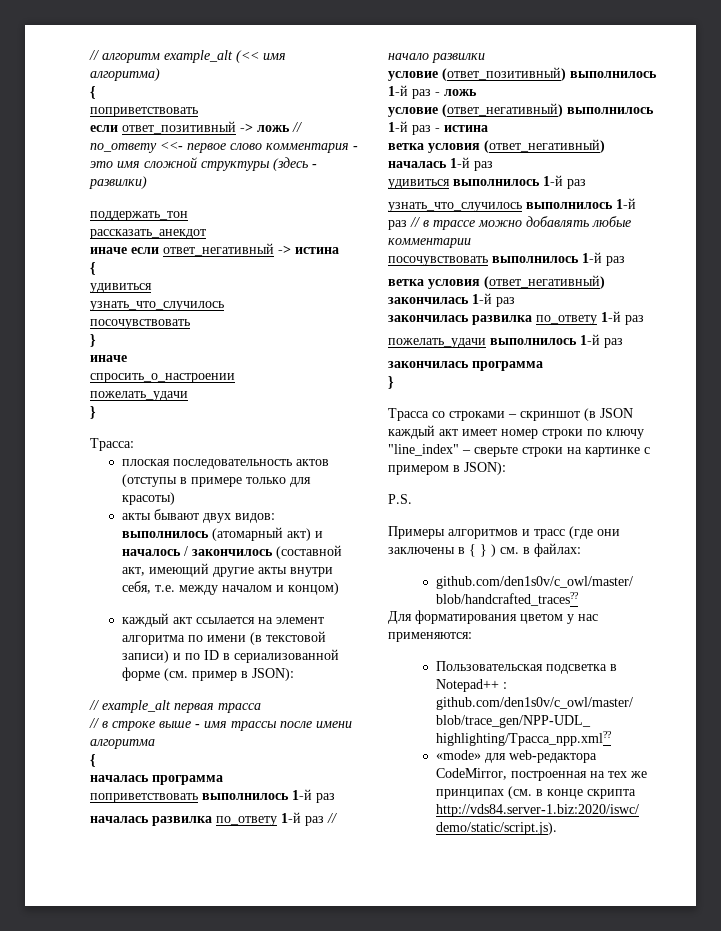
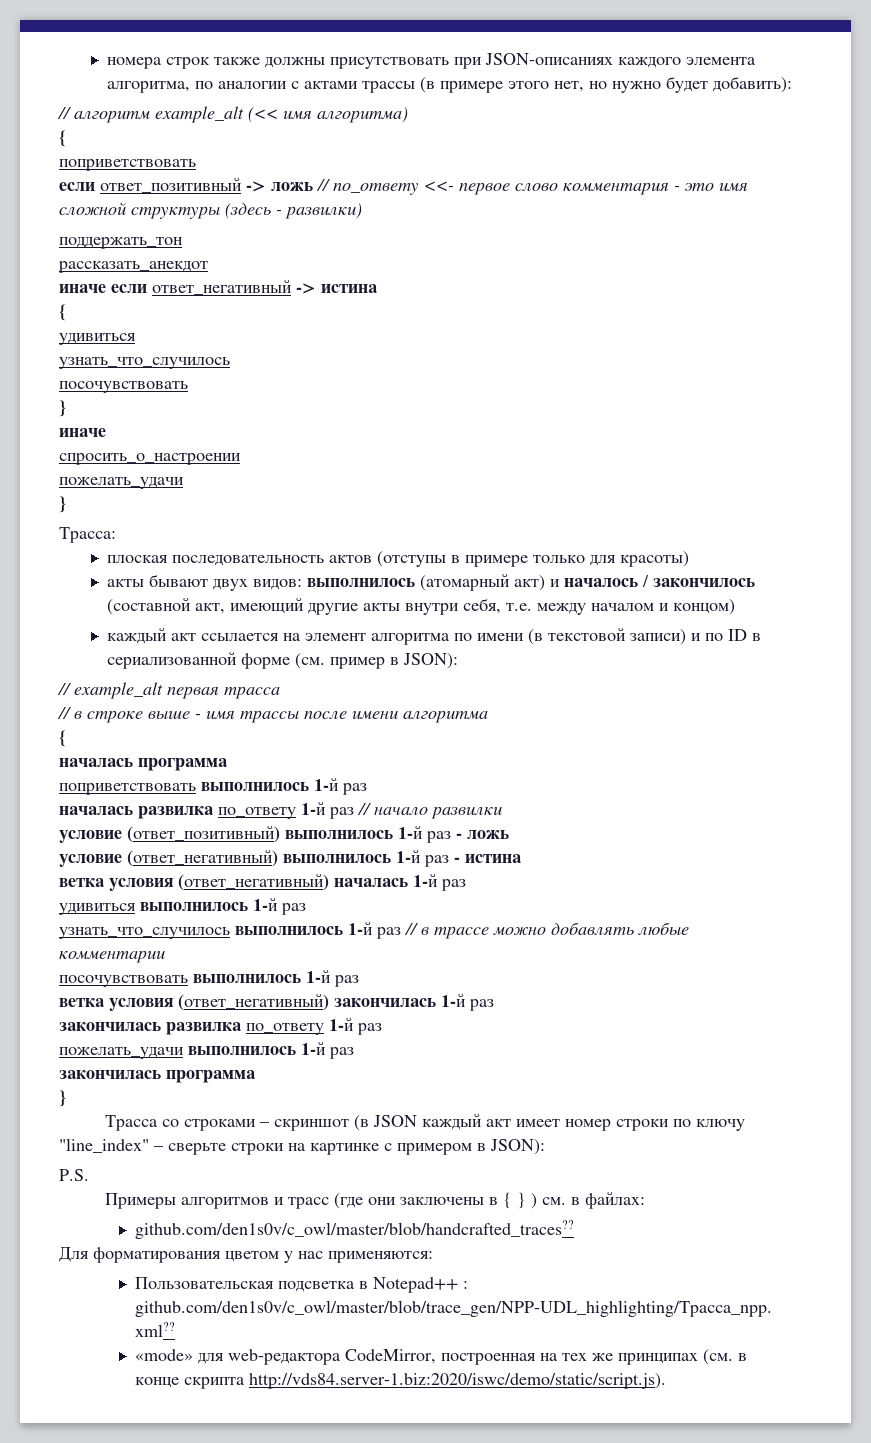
(89, 55) none -> [106,53,756,69] [106,76,792,93] номера строк также должны присутствовать при JSON-описаниях каждого элемента алгоритма, по аналогии с актами трассы (в примере этого нет, но нужно будет добавить): //

